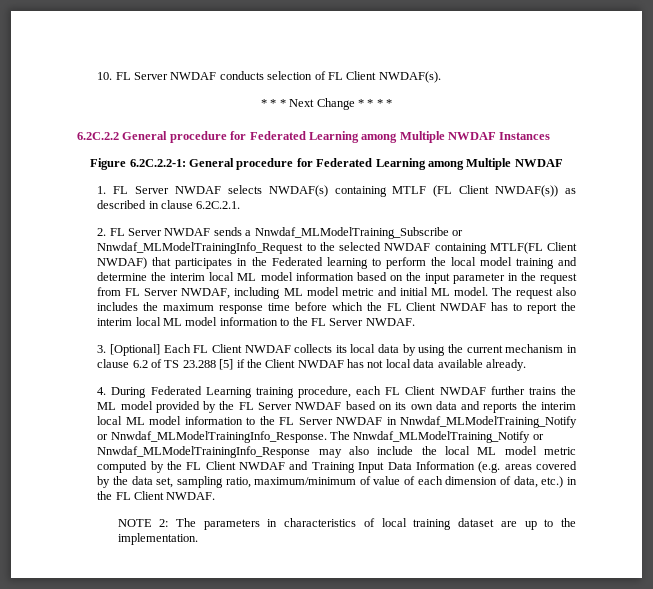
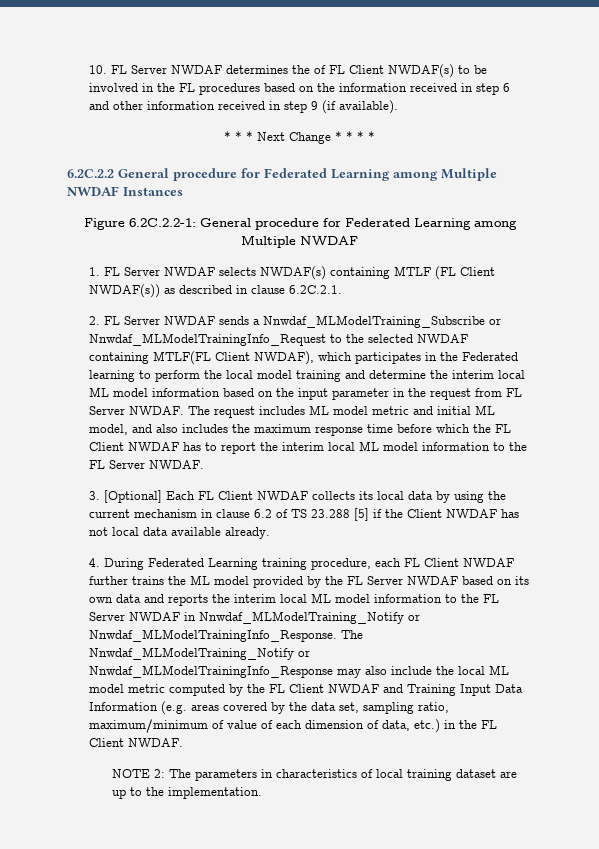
[219,71,313,80] conducts selection -> [226,65,311,74] determines the
[378,71,441,83] NWDAF(s). -> [388,64,488,78] [89,83,511,95] [89,100,399,114] NWDAF(s) to be involved in the FL procedures based on the information received in step 6 and other information received in step 9 (if available).
[97,257,172,269] NWDAF) that -> [254,351,353,365] NWDAF), which
[181,287,281,299] NWDAF, including -> [129,406,306,418] NWDAF. The request includes
[453,287,553,299] model. The request -> [89,424,153,435] model, and

